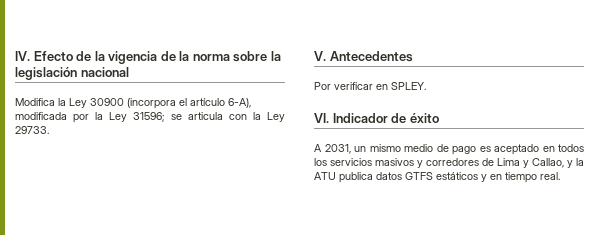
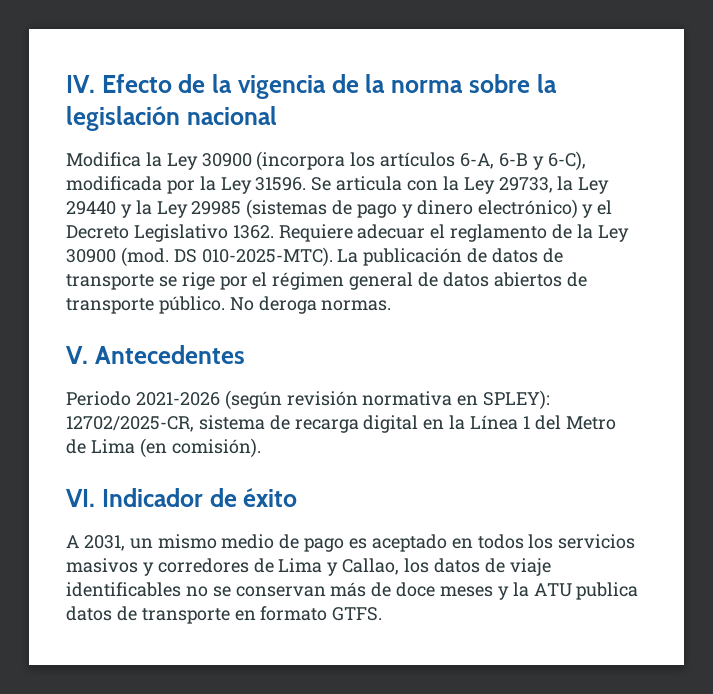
[179,98,251,108] el artículo 6-A), -> [350,151,586,171] los artículos 6-A, 6-B y 6-C),
[133,112,182,122] 31596; se -> [255,177,332,191] 31596. Se
[15,126,49,134] [314,51,413,62] [314,82,426,90] 29733. // V. Antecedentes // Por verificar en SPLEY. -> [498,176,610,194] [66,199,613,219] [66,224,629,242] [66,247,563,267] [66,272,587,290] [66,296,392,314] [66,345,245,364] [66,390,551,410] [66,415,616,433] [66,438,261,458] 29733, la Ley 29440 y la Ley 29985 (sistemas de pago y dinero electrónico) y el Decreto Legislativo 1362. Requiere adecuar el reglamento de la Ley 30900 (mod. DS 010-2025-MTC). La publicación de datos de transporte se rige por el régimen general de datos abiertos de transporte público. No deroga normas. // V. Antecedentes // Periodo 2021-2026 (según revisión normativa en SPLEY): 12702/2025-CR, sistema de recarga digital en la Línea 1 del Metro de Lima (en comisión).
(564, 163) none -> [404,558,551,576] [66,582,494,597] los datos de viaje identificables no se conservan más de doce meses
[405,172,560,183] GTFS estáticos y en tiempo real. -> [116,606,383,624] de transporte en formato GTFS.

